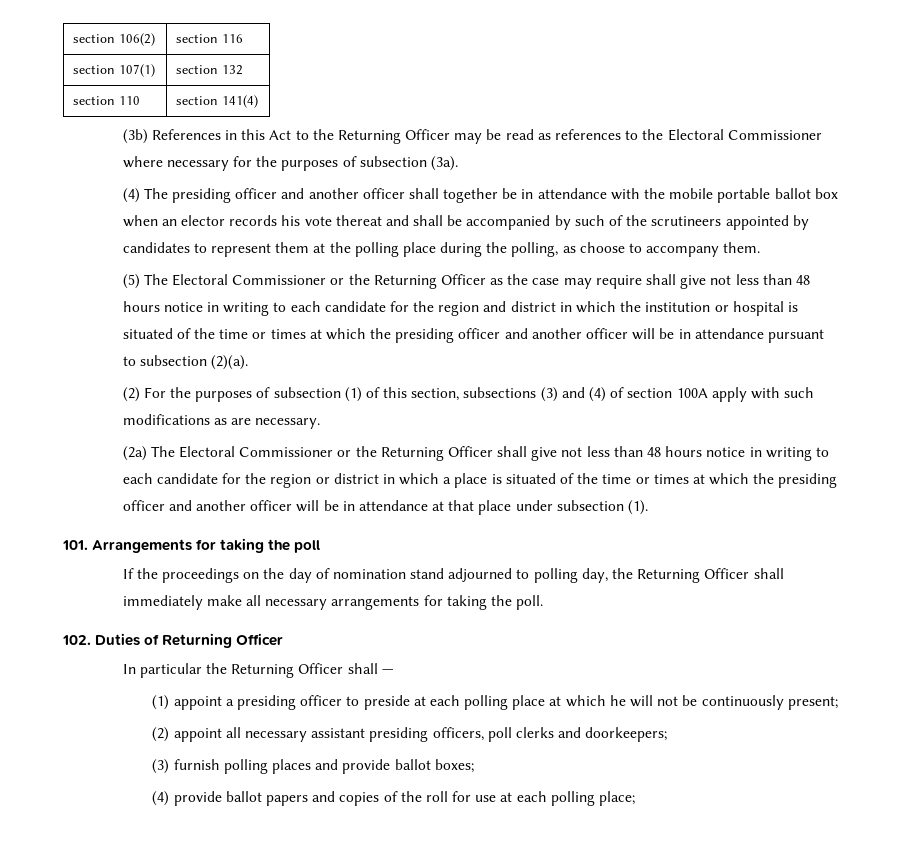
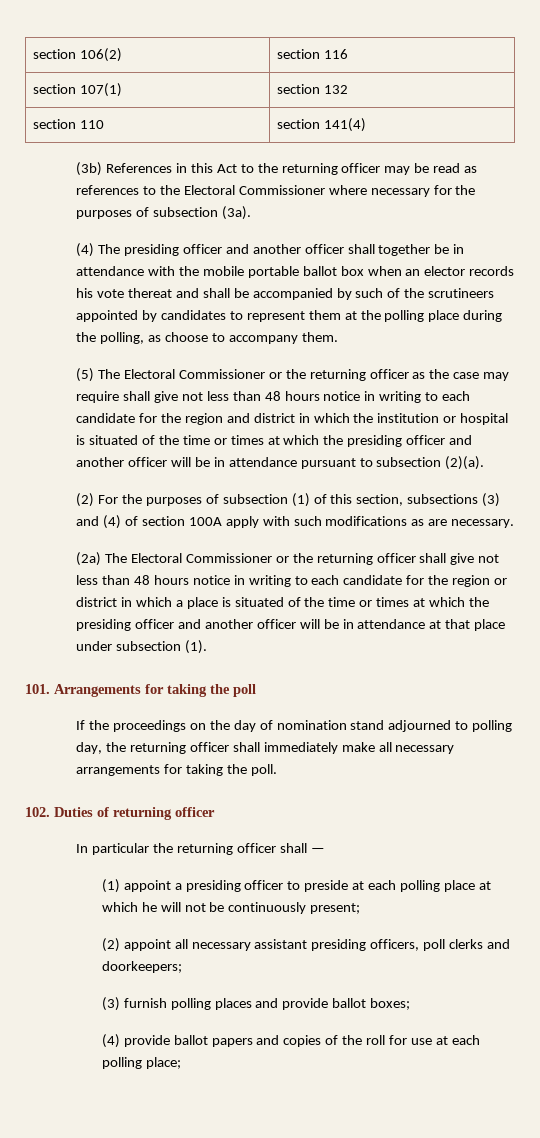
[337,129,451,144] Returning Officer -> [281,163,381,175] returning officer
[373,274,486,289] Returning Officer -> [309,369,409,381] returning officer
[380,446,493,461] Returning Officer -> [316,553,416,565] returning officer
[637,568,750,583] Returning Officer -> [130,742,229,754] returning officer
[162,633,284,648] Returning Officer -> [113,807,215,820] returning officer
[231,663,344,678] Returning Officer -> [176,843,276,855] returning officer

